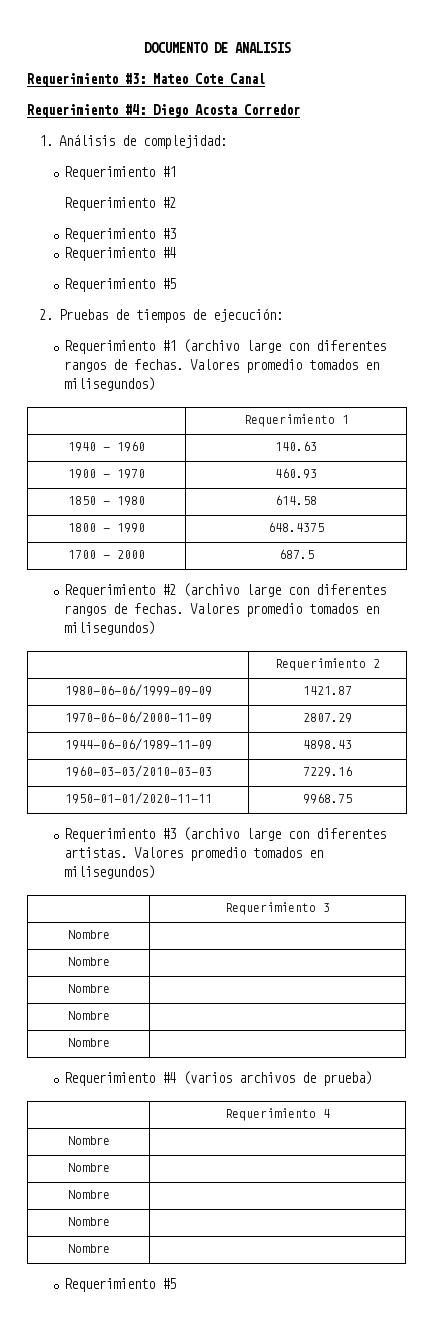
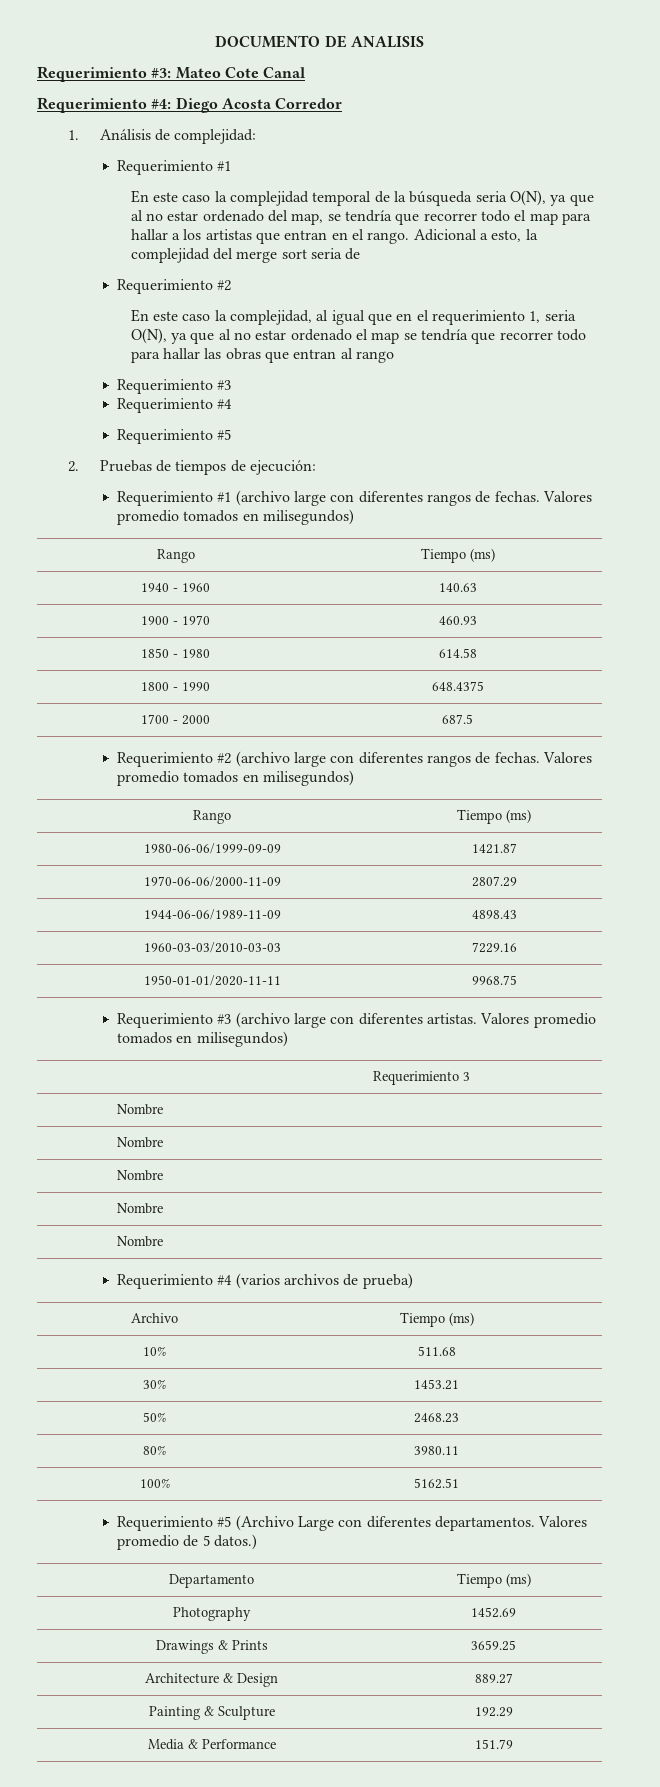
[64,197,177,211] Requerimiento #2 -> [130,190,594,206] [130,210,591,225] [130,229,538,244] [130,248,361,263] [117,279,232,294] [130,309,576,325] [130,328,586,344] [130,348,395,363] En este caso la complejidad temporal de la búsqueda seria O(N), ya que al no estar ordenado del map, se tendría que recorrer todo el map para hallar a los artistas que entran en el rango. Adicional a esto, la complejidad del merge sort seria de // Requerimiento #2 // En este caso la complejidad, al igual que en el requerimiento 1, seria O(N), ya que al no estar ordenado el map se tendría que recorrer todo para hallar las obras que entran al rango
[243,414,349,427] | Requerimiento 1 -> [156,549,195,563] [420,548,495,563] Rango | Tiempo (ms)
[275,658,380,671] | Requerimiento 2 -> [193,810,231,824] [457,809,531,824] Rango | Tiempo (ms)
[225,1108,330,1121] [67,1136,110,1145] [67,1163,110,1172] [67,1190,110,1199] [67,1217,110,1226] [67,1244,110,1253] [63,1278,176,1292] | Requerimiento 4 // Nombre | // Nombre | // Nombre | // Nombre | // Nombre | // Requerimiento #5 -> [131,1313,178,1323] [399,1312,474,1327] [143,1346,166,1356] [417,1346,456,1356] [143,1379,166,1389] [414,1379,460,1390] [143,1412,166,1422] [414,1413,460,1423] [143,1445,166,1455] [414,1446,460,1455] [139,1478,170,1488] [414,1478,460,1489] [117,1515,588,1531] [117,1534,258,1550] [169,1574,254,1588] [456,1573,531,1588] [173,1607,251,1621] [471,1607,516,1618] [155,1640,268,1654] [471,1640,516,1651] [145,1673,278,1687] [474,1673,513,1684] [148,1706,275,1720] [474,1707,513,1717] [147,1739,276,1750] [474,1739,513,1749] Archivo | Tiempo (ms) // 10% | 511.68 // 30% | 1453.21 // 50% | 2468.23 // 80% | 3980.11 // 100% | 5162.51 // Requerimiento #5 (Archivo Large con diferentes departamentos. Valores promedio de 5 datos.) // Departamento | Tiempo (ms) // Photography | 1452.69 // Drawings & Prints | 3659.25 // Architecture & Design | 889.27 // Painting & Sculpture | 192.29 // Media & Performance | 151.79

